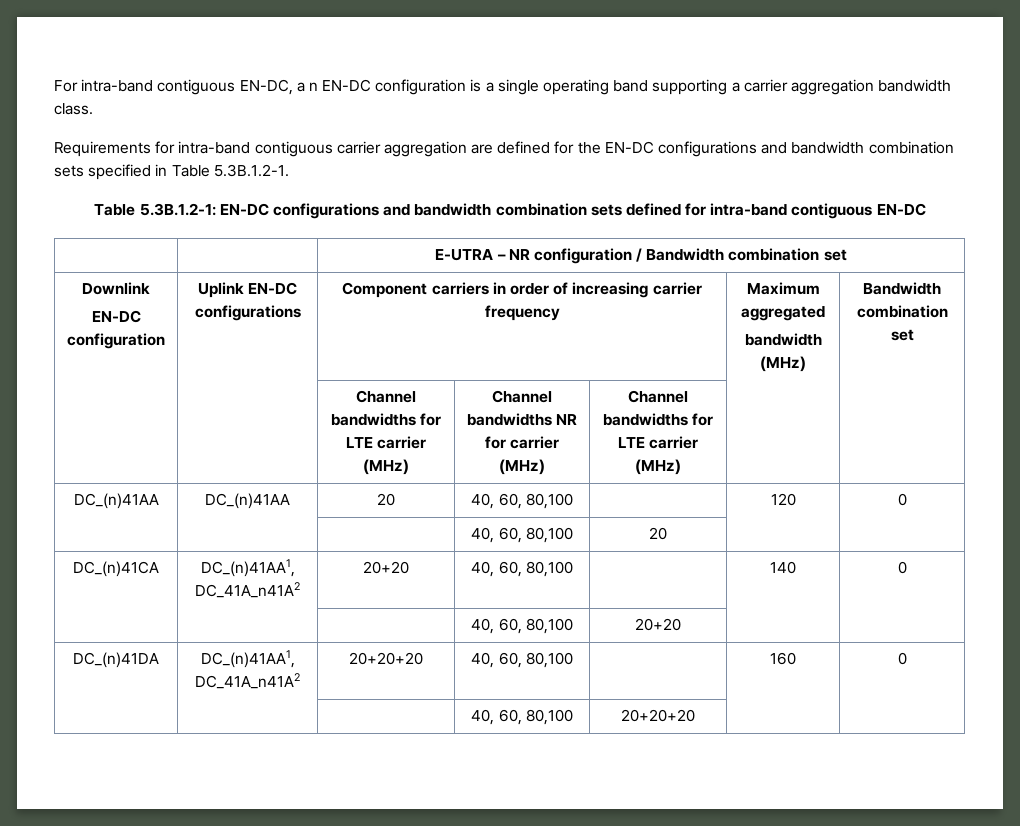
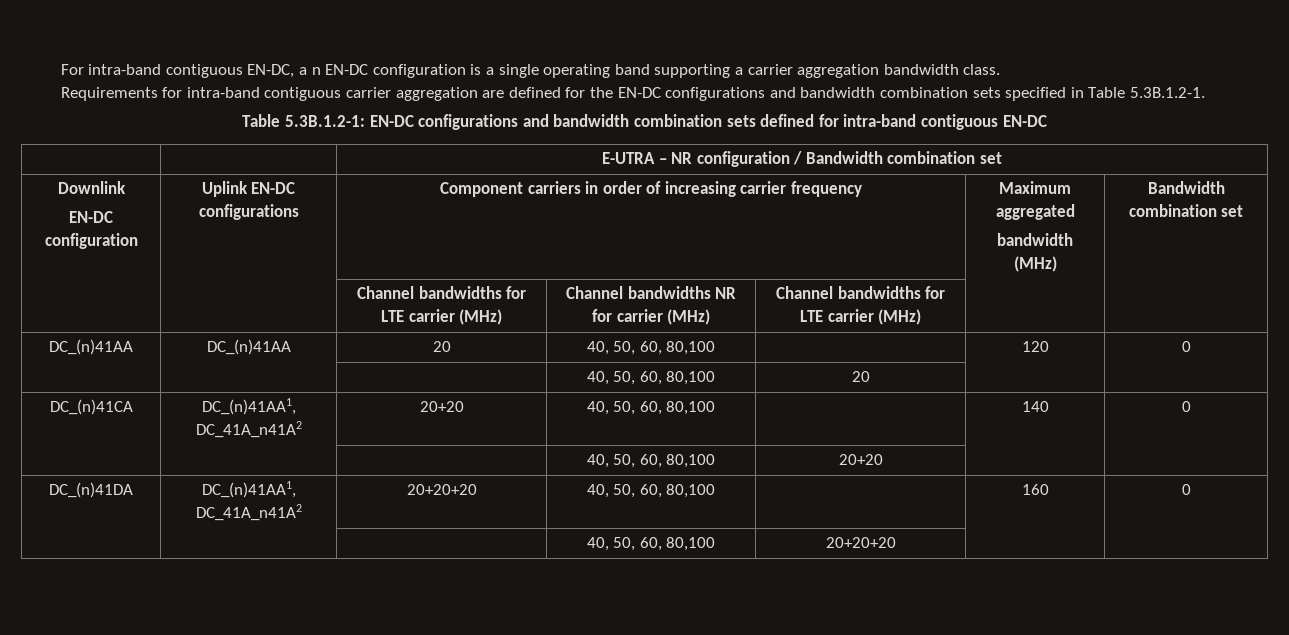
(495, 501) none -> [613,341,636,355] 50,
(495, 535) none -> [613,371,636,385] 50,
(495, 569) none -> [613,401,636,415] 50,
(495, 626) none -> [613,454,636,468] 50,
(495, 660) none -> [613,484,636,498] 50,
(495, 717) none -> [613,537,636,551] 50,

